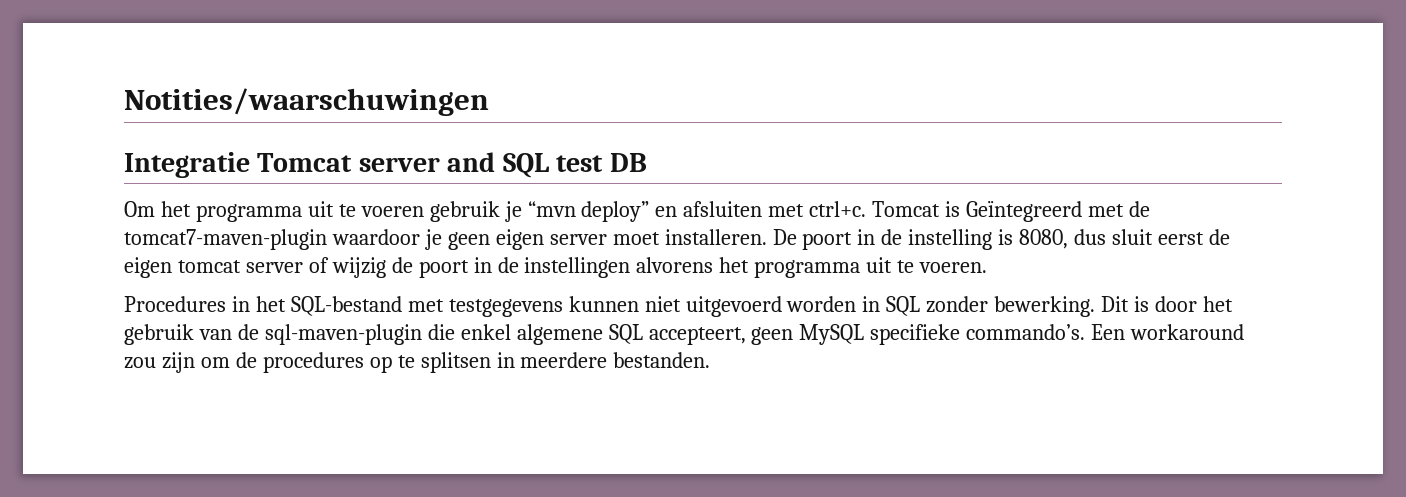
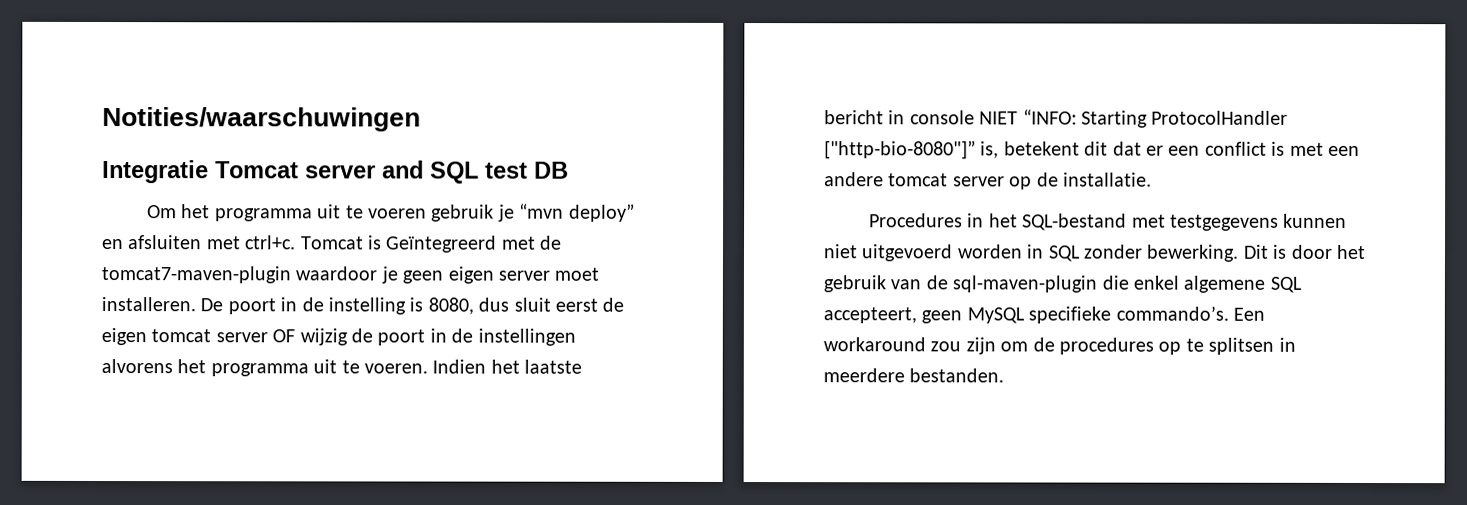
[308,257,329,273] of -> [272,329,296,343] OF
(988, 267) none -> [432,359,583,374] [824,109,1289,128] [824,140,1360,160] [824,172,1152,190] Indien het laatste bericht in console NIET “INFO: Starting ProtocolHandler ["http-bio-8080"]” is, betekent dit dat er een conflict is met een andere tomcat server op de installatie.

